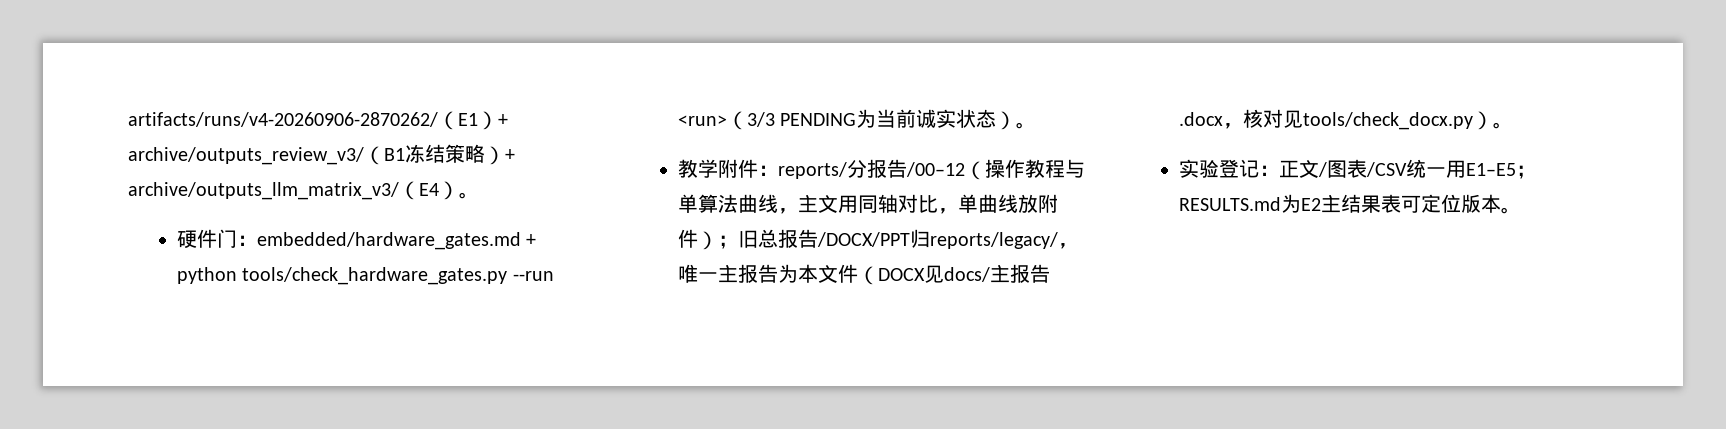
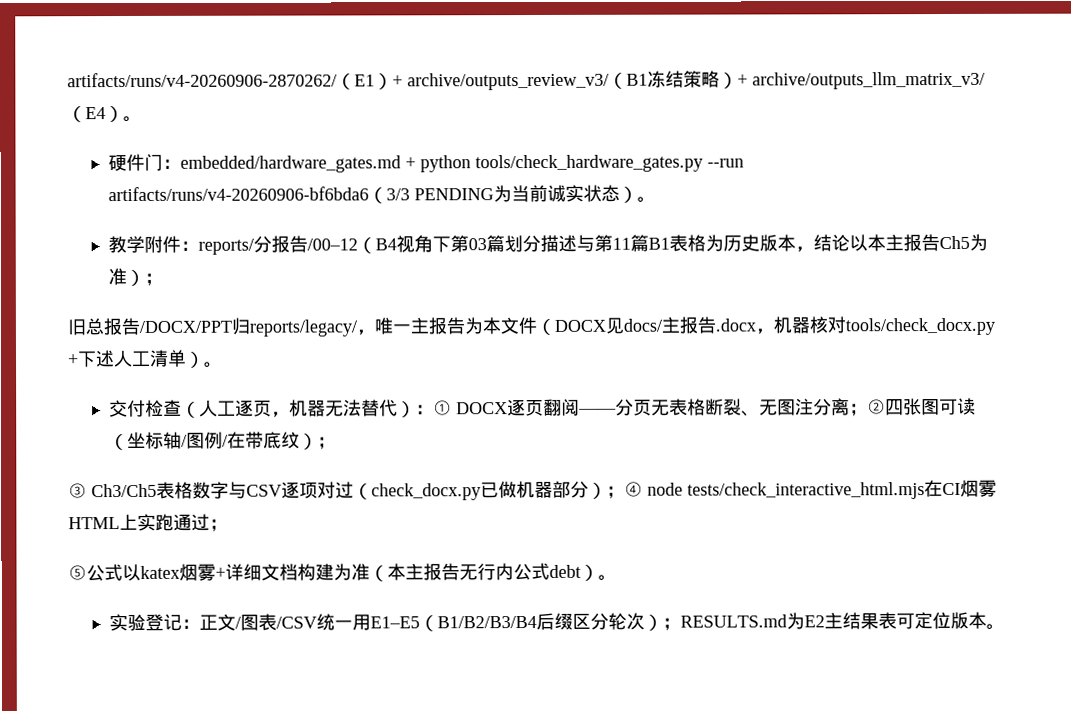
[677,115,727,126] <run> -> [107,186,369,202] artifacts/runs/v4-20260906-bf6bda6
[984,159,1085,178] [677,194,1058,214] [677,229,738,250] 操作教程与单算法曲线，主文用同轴对比，单曲线放附件）； -> [374,233,988,253] [107,268,163,287] B4视角下第03篇划分描述与第11篇B1表格为历史版本，结论以本主报告Ch5为准）； //
[1242,109,1473,130] 核对见tools/check_docx.py -> [773,316,995,336] [67,349,223,368] [108,397,976,418] [108,431,336,451] [68,479,997,501] [68,513,228,532] [68,562,581,582] 机器核对tools/check_docx.py +下述人工清单）。 // 交付检查（人工逐页，机器无法替代）：① DOCX逐页翻阅——分页无表格断裂、无图注分离；②四张图可读（坐标轴/图例/在带底纹）； // ③ Ch3/Ch5表格数字与CSV逐项对过（check_docx.py已做机器部分）；④ node tests/check_interactive_html.mjs在CI烟雾HTML上实跑通过； // ⑤公式以katex烟雾+详细文档构建为准（本主报告无行内公式debt
(1516, 169) none -> [418,612,663,632] （B1/B2/B3/B4后缀区分轮次）

